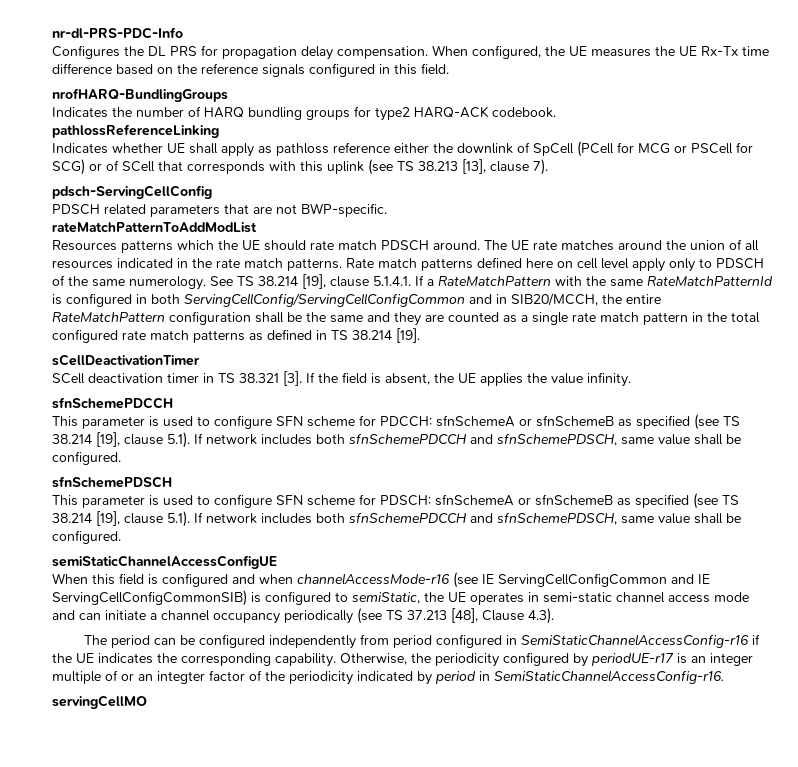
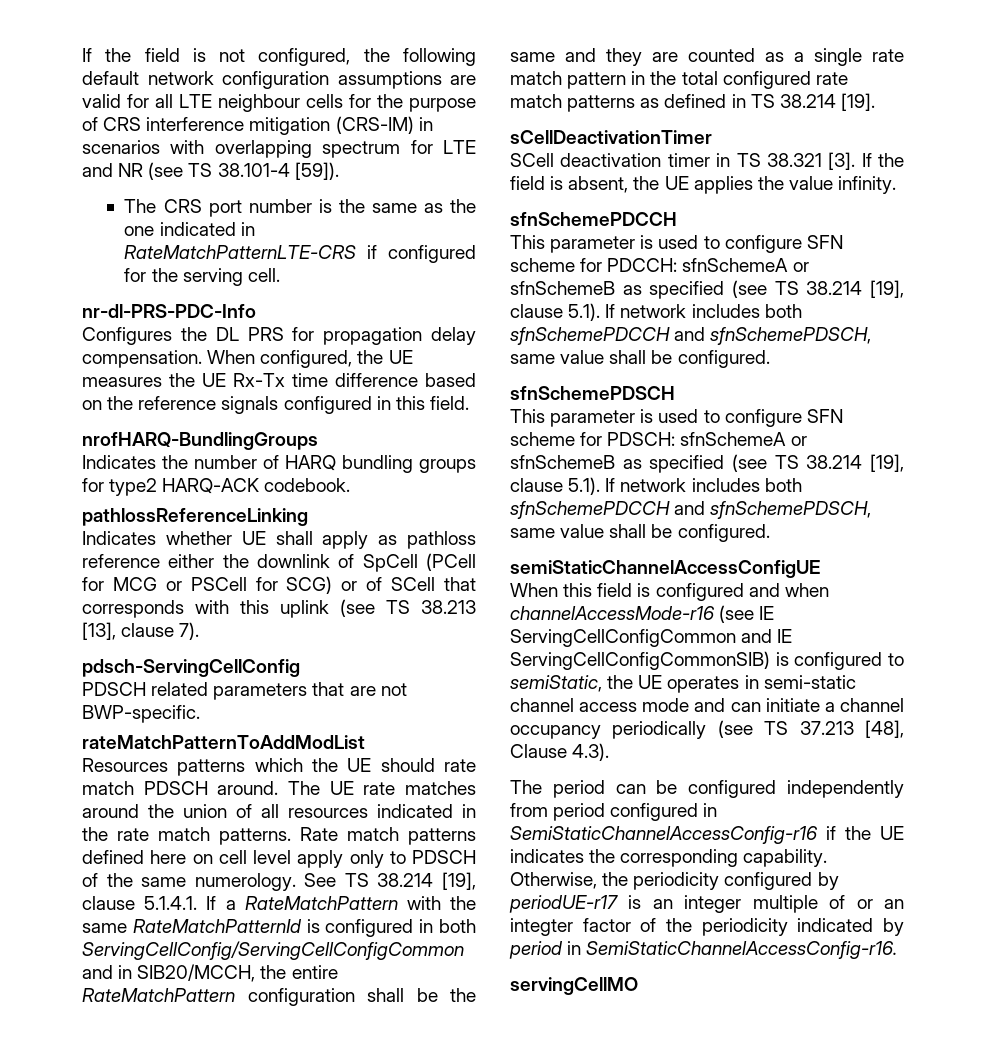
(52, 33) none -> [82,48,476,66] [82,71,476,89] [82,94,476,112] [82,116,433,135] [82,140,476,158] [82,162,339,180] [124,199,476,217] [124,222,255,236] [124,245,476,263] [124,268,280,286] If the field is not configured, the following default network configuration assumptions are valid for all LTE neighbour cells for the purpose of CRS interference mitigation (CRS-IM) in scenarios with overlapping spectrum for LTE and NR (see TS 38.101-4 [59]). // The CRS port number is the same as the one indicated in RateMatchPatternLTE-CRS if configured for the serving cell. //

